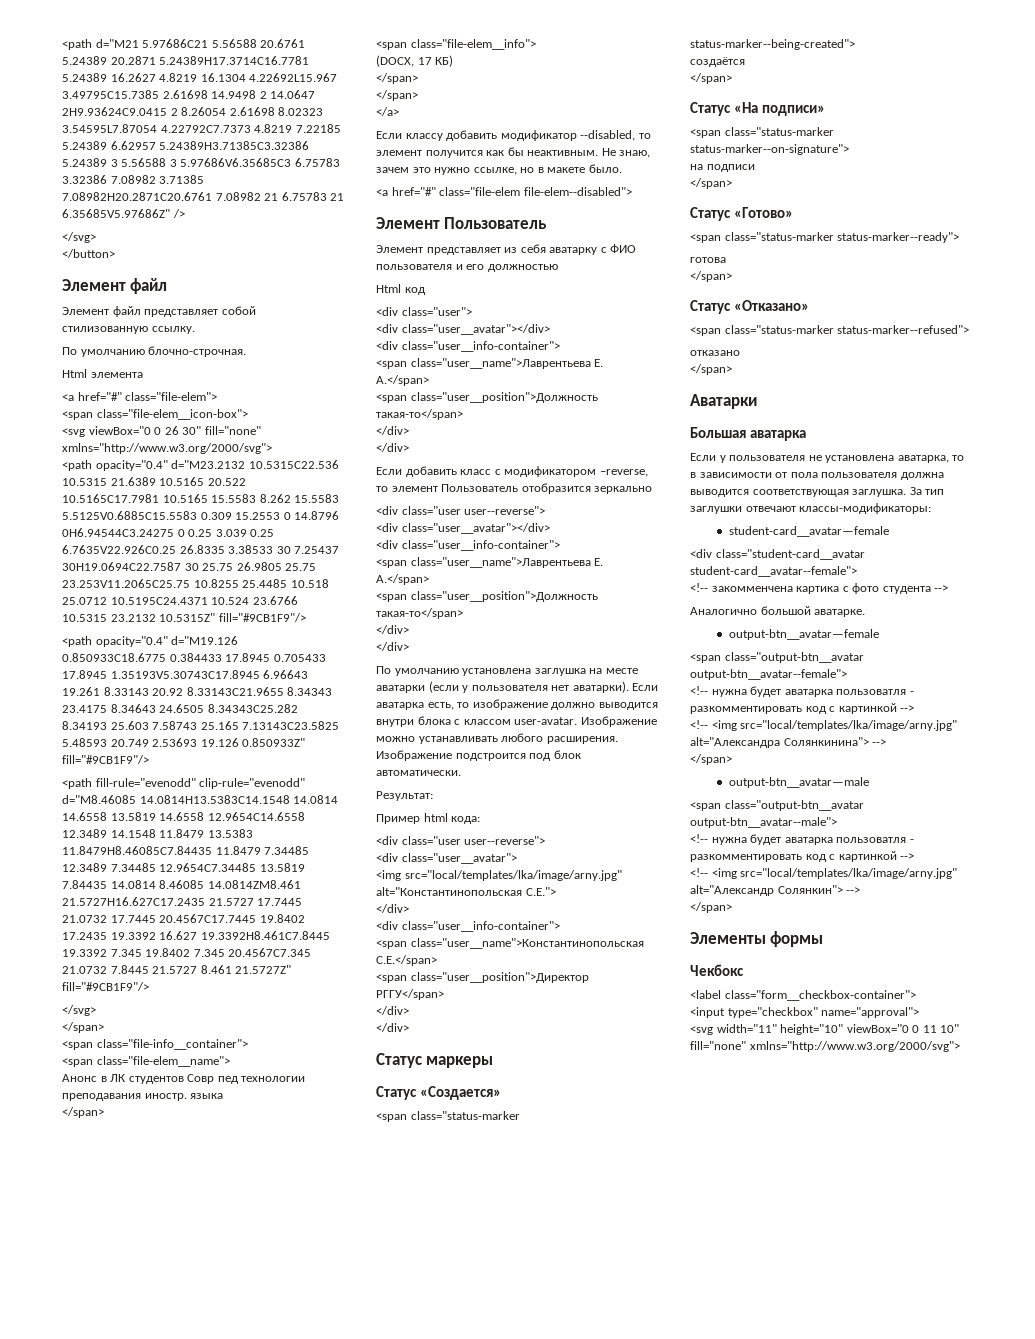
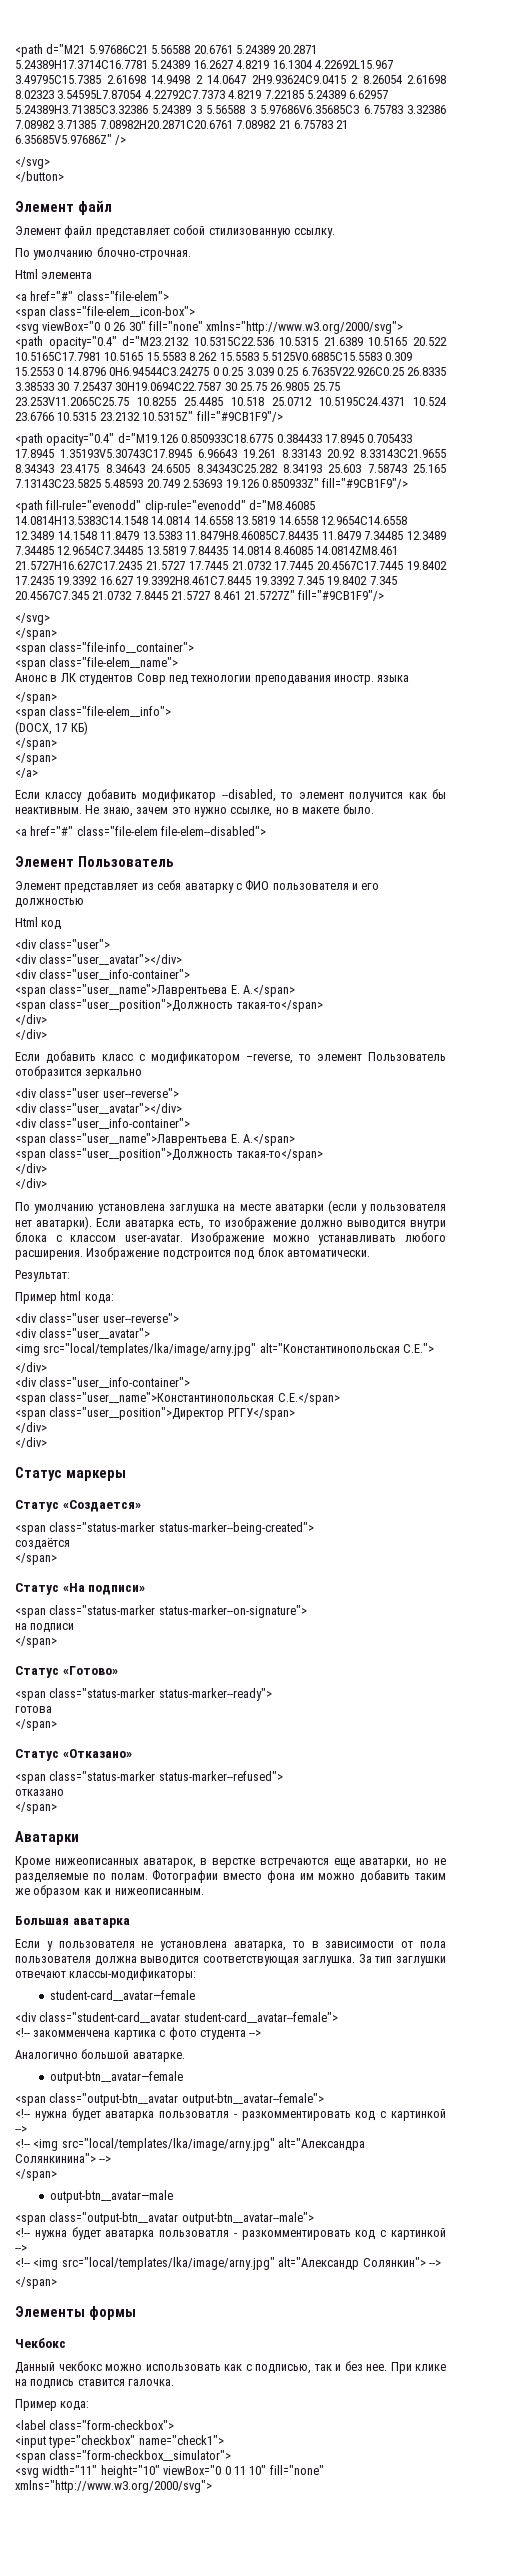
(757, 401) none -> [15,1856,446,1868] [15,1870,446,1883] [15,1885,204,1898] // Кроме нижеописанных аватарок, в верстке встречаются еще аватарки, но не разделяемые по полам. Фотографии вместо фона им можно добавить таким же образом как и нижеописанным.
(744, 970) none -> [15,2361,446,2374] [15,2379,175,2389] [15,2399,90,2411] // Данный чекбокс можно использовать как с подписью, так и без нее. При клике на подпись ставится галочка. // Пример кода:
[724,990,916,1001] class="form__checkbox-container"> -> [49,2420,175,2430] class="form-checkbox">
[821,1007,920,1018] name="approval"> -> [138,2435,224,2445] [15,2450,232,2463] name="check1"> // <span class="form-checkbox__simulator">

